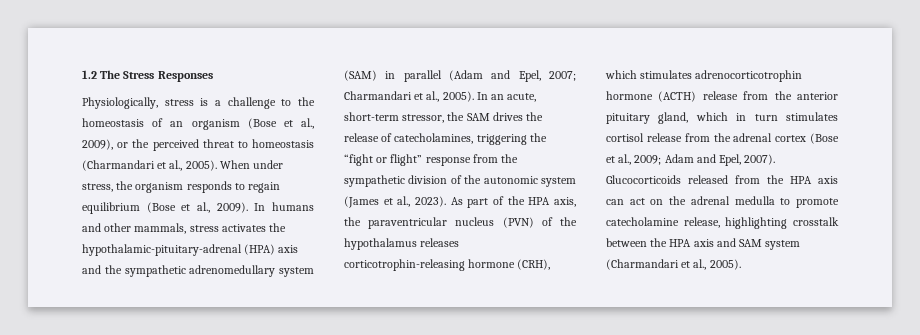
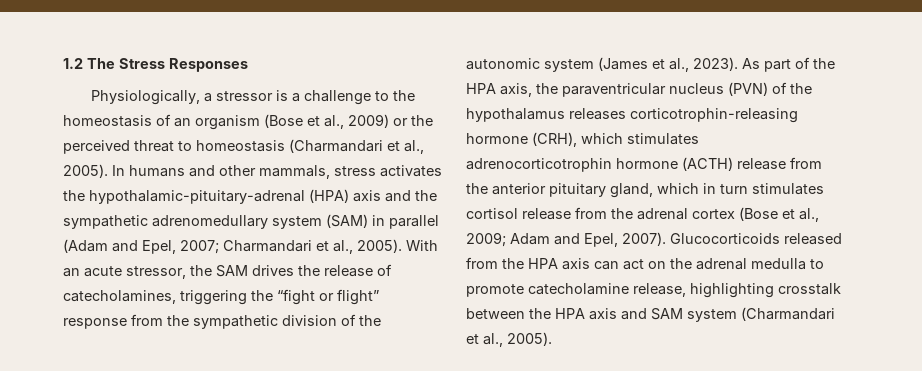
[164,99,194,106] stress -> [203,91,273,102] a stressor
[82,139,113,150] 2009), -> [348,114,389,128] 2009)
[219,160,284,169] [82,181,281,193] [82,202,248,214] When under stress, the organism responds to regain equilibrium (Bose et al., 2009). -> (108, 171) none
[476,92,537,102] [344,112,399,121] In an acute, short-term -> [406,240,438,251] [63,266,122,277] With an acute

